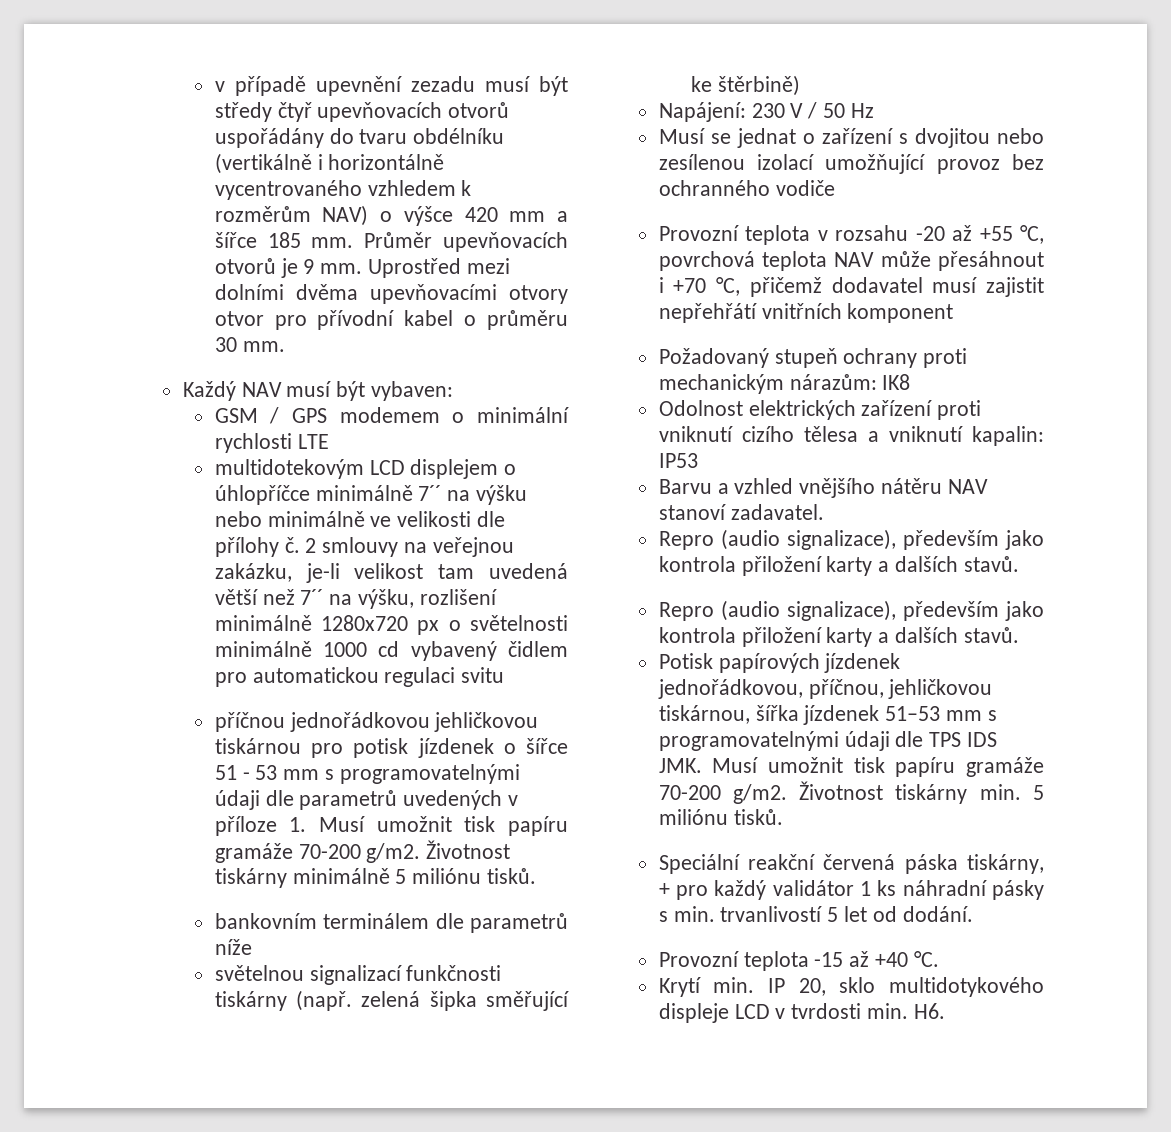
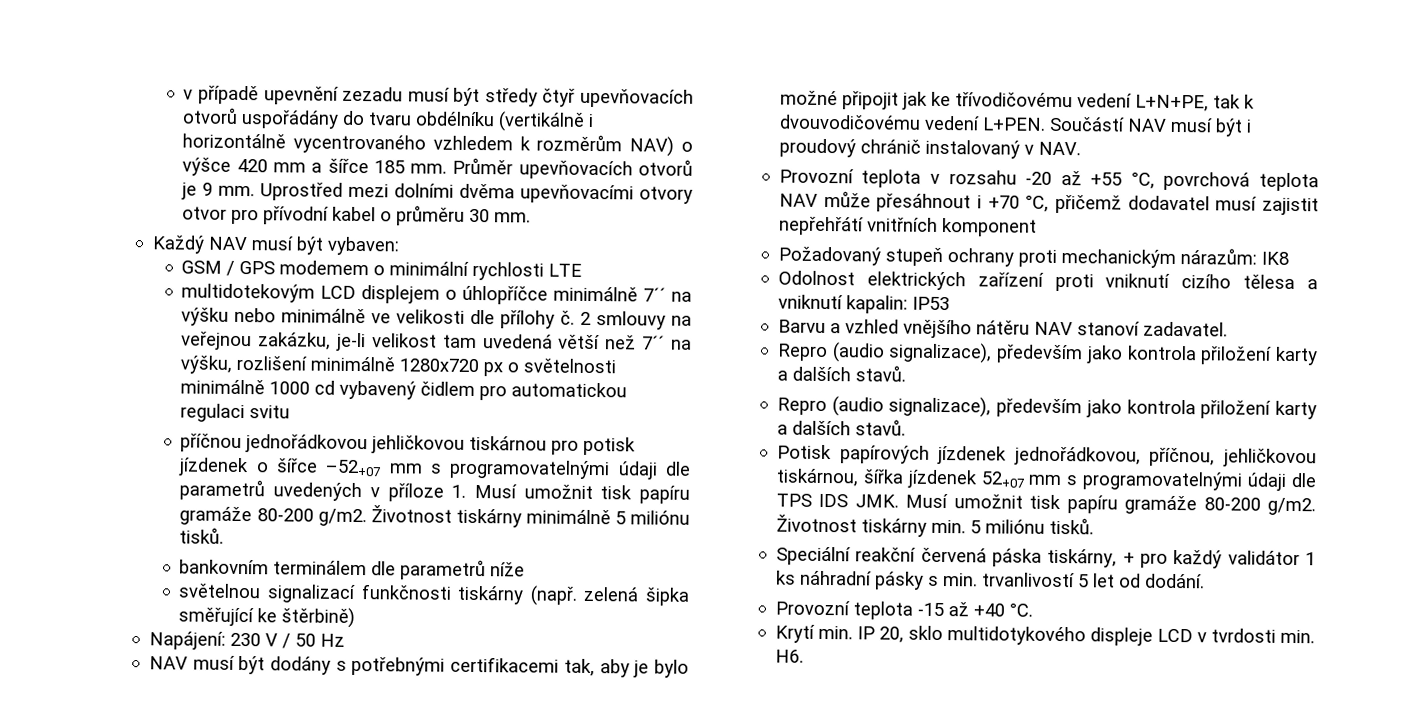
[214,765,278,780] 51 - 53 -> [325,459,382,477] –52+07
[298,844,361,859] 70-200 -> [256,508,314,522] 80-200
[658,128,1044,148] [658,154,1044,174] [658,180,835,196] Musí se jednat o zařízení s dvojitou nebo zesílenou izolací umožňující provoz bez ochranného vodiče -> [148,655,689,678] [779,90,1255,112] [778,114,1252,137] [778,138,1081,159] NAV musí být dodány s potřebnými certifikacemi tak, aby je bylo možné připojit jak ke třívodičovému vedení L+N+PE, tak k dvouvodičovému vedení L+PEN. Součástí NAV musí být i proudový chránič instalovaný v NAV.
[885,706,941,721] 51–53 -> [980,471,1025,488] 52+07
[658,785,721,800] 70-200 -> [1203,497,1261,511] 80-200

